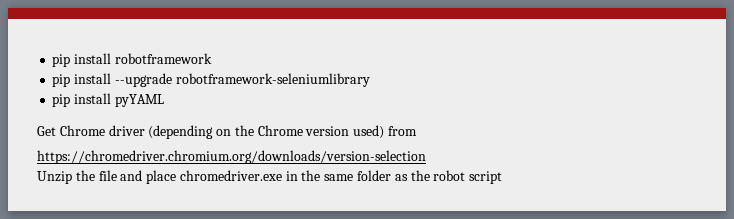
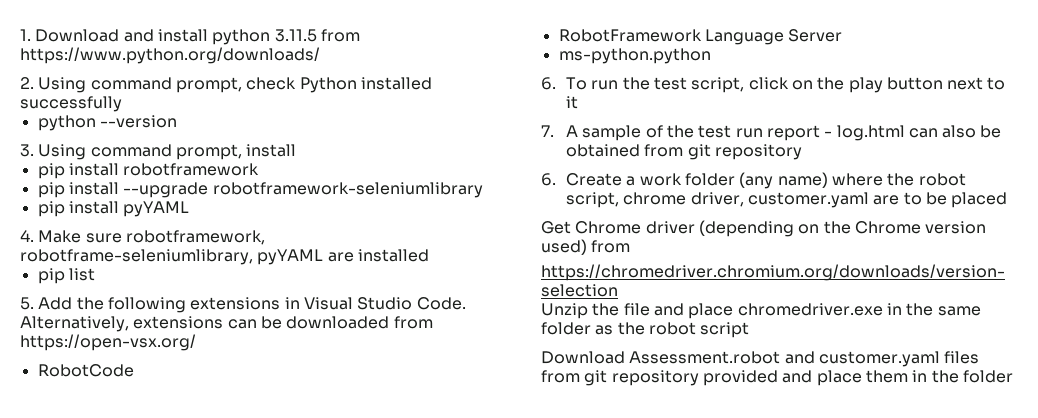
(52, 60) none -> [20,29,360,45] [20,47,320,64] [20,77,432,93] [20,96,122,112] [37,115,177,131] [20,144,297,160] 1. Download and install python 3.11.5 from https://www.python.org/downloads/ // 2. Using command prompt, check Python installed successfully // python --version // 3. Using command prompt, install //
(164, 100) none -> [20,230,265,245] [20,249,429,265] [37,268,95,284] [20,297,466,313] [20,316,433,332] [20,334,196,351] [37,364,134,377] [558,29,843,45] [558,48,711,64] [541,77,1006,93] [565,96,578,109] [541,125,1002,141] [565,144,802,160] [541,172,966,189] [565,192,1008,208] // 4. Make sure robotframework, robotframe-seleniumlibrary, pyYAML are installed // pip list // 5. Add the following extensions in Visual Studio Code. Alternatively, extensions can be downloaded from https://open-vsx.org/ // RobotCode // RobotFramework Language Server // ms-python.python // 6. To run the test script, click on the play button next to it // 7. A sample of the test run report - log.html can also be obtained from git repository // 6. Create a work folder (any name) where the robot script, chrome driver, customer.yaml are to be placed
(503, 177) none -> [541,351,980,367] [541,370,1013,386] // Download Assessment.robot and customer.yaml files from git repository provided and place them in the folder

